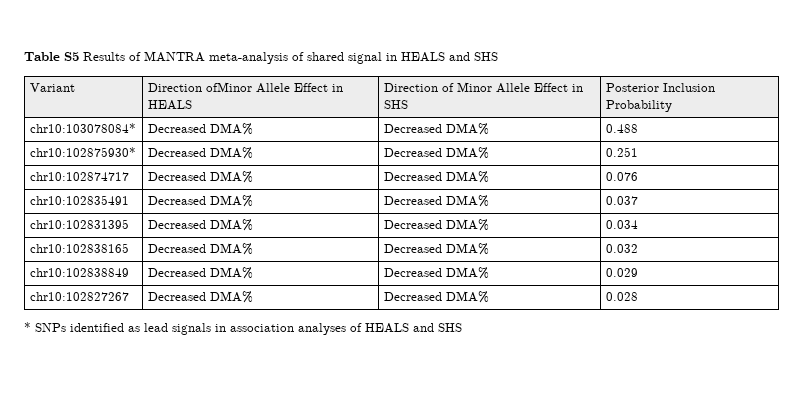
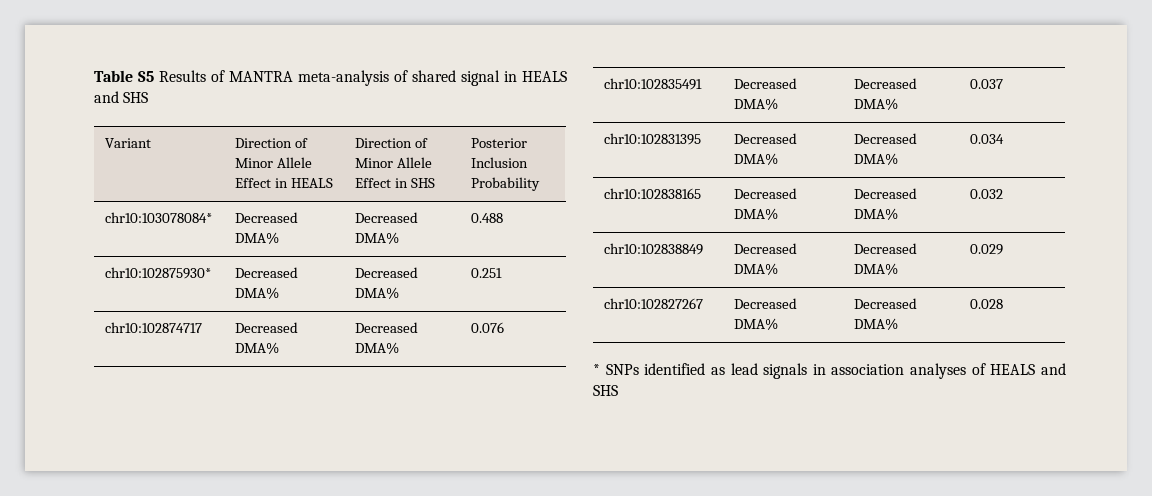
[205,82,252,92] ofMinor -> [294,138,308,148] [235,158,274,168] of Minor

